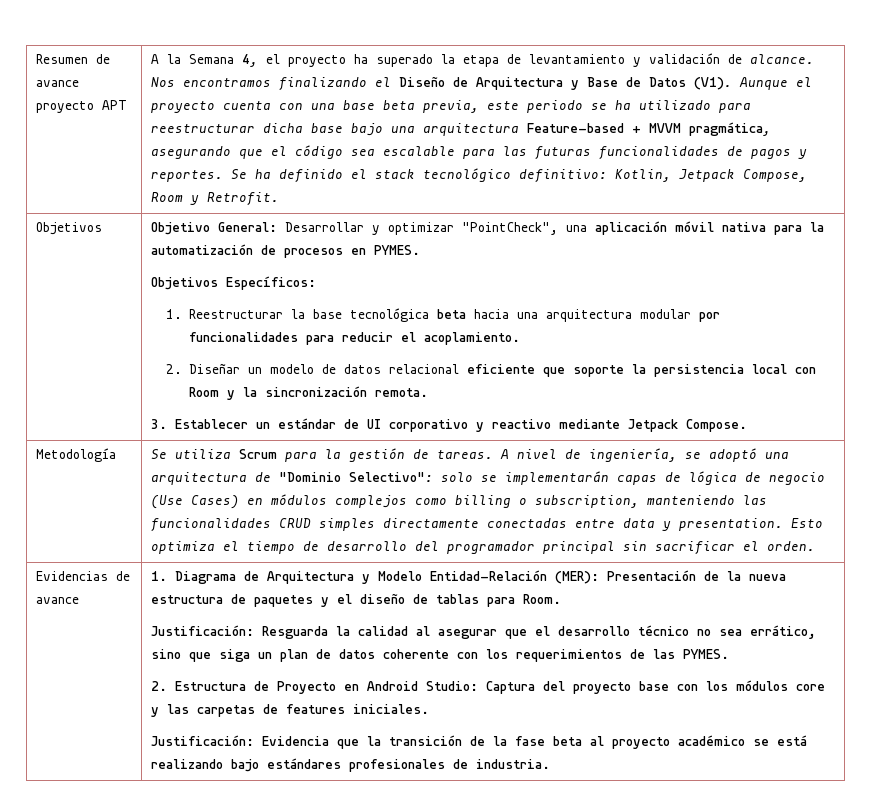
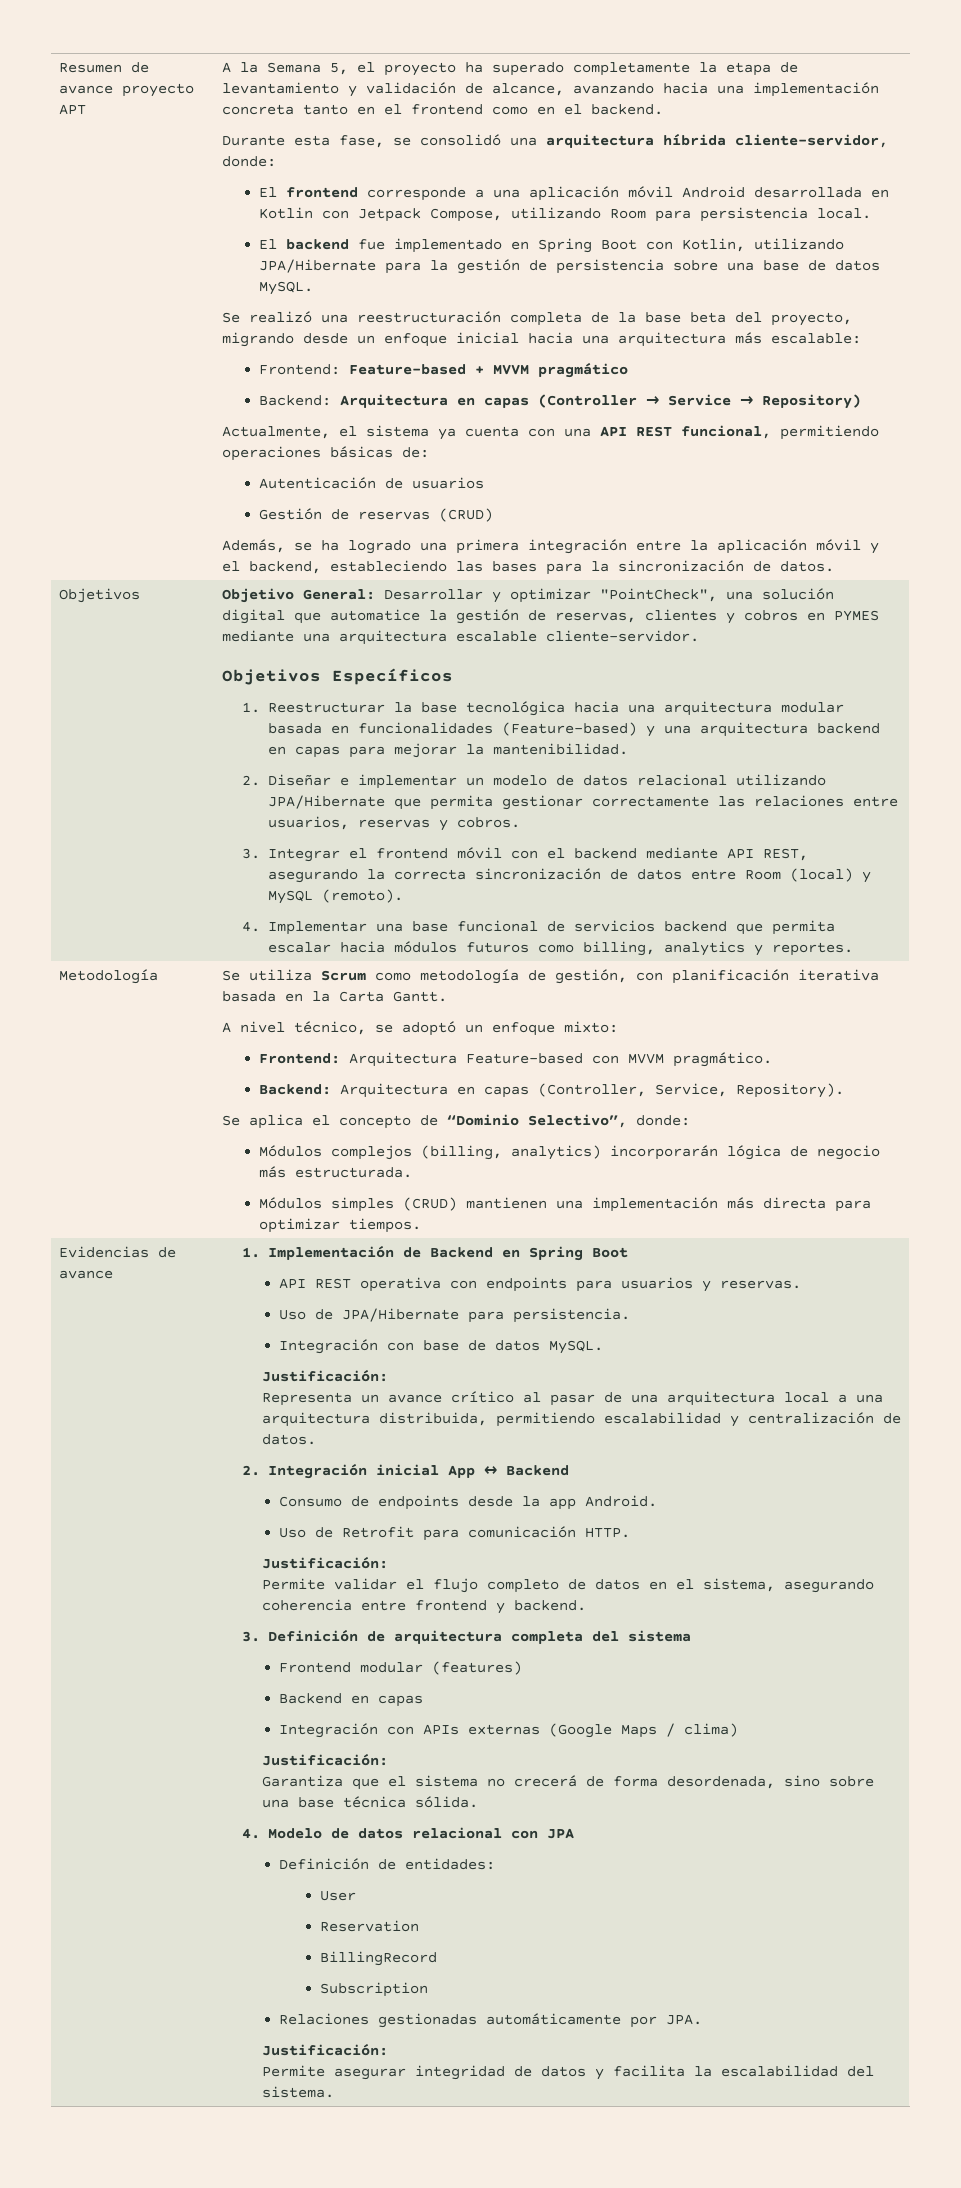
[241,54,258,67] 4, -> [329,63,348,75] 5,
(433, 60) none -> [572,62,690,76] completamente
[749,54,814,64] [150,76,812,91] [150,100,751,113] [150,122,771,136] [150,145,807,160] [150,168,807,183] [150,192,279,206] alcance. Nos encontramos finalizando el Diseño de Arquitectura y Base de Datos (V1). Aunque el proyecto cuenta con una base beta previa, este periodo se ha utilizado para reestructurar dicha base bajo una arquitectura Feature-based + MVVM pragmática, asegurando que el código sea escalable para las futuras funcionalidades de pagos y reportes. Se ha definido el stack tecnológico definitivo: Kotlin, Jetpack Compose, Room y Retrofit. -> [491,82,879,97] [221,104,663,115] [221,133,888,148] [221,156,276,167] [258,186,889,201] [258,207,871,222] [258,238,844,253] [258,259,880,274] [258,281,313,295] [221,311,852,326] [221,332,861,347] [258,362,628,378] [258,394,861,409] [221,425,879,440] [221,446,429,461] [258,477,484,489] [258,508,493,522] [221,539,879,554] [221,560,834,575] alcance, avanzando hacia una implementación concreta tanto en el frontend como en el backend. // Durante esta fase, se consolidó una arquitectura híbrida cliente-servidor, donde: // El frontend corresponde a una aplicación móvil Android desarrollada en Kotlin con Jetpack Compose, utilizando Room para persistencia local. // El backend fue implementado en Spring Boot con Kotlin, utilizando JPA/Hibernate para la gestión de persistencia sobre una base de datos MySQL. // Se realizó una reestructuración completa de la base beta del proyecto, migrando desde un enfoque inicial hacia una arquitectura más escalable: // Frontend: Feature-based + MVVM pragmático // Backend: Arquitectura en capas (Controller → Service → Repository) // Actualmente, el sistema ya cuenta con una API REST funcional, permitiendo operaciones básicas de: // Autenticación de usuarios // Gestión de reservas (CRUD) // Además, se ha logrado una primera integración entre la aplicación móvil y el backend, estableciendo las bases para la sincronización de datos.
[594,221,824,235] [150,244,420,258] [150,276,316,290] aplicación móvil nativa para la automatización de procesos en PYMES. // Objetivos Específicos: -> [761,588,834,600] [221,609,879,624] [221,630,699,645] [221,668,453,685] solución digital que automatice la gestión de reservas, clientes y cobros en PYMES mediante una arquitectura escalable cliente-servidor. // Objetivos Específicos
[436,309,466,319] beta -> (565, 708) none
[698,312,720,322] [188,332,520,345] por funcionalidades para reducir el acoplamiento. -> [267,722,880,737] [267,743,628,758] basada en funcionalidades (Feature-based) y una arquitectura backend en capas para mejorar la mantenibilidad.
(240, 368) none -> [339,774,457,789] e implementar
[466,364,816,377] [188,386,428,400] [150,418,747,432] [35,448,116,462] [150,448,789,462] [150,471,825,485] [150,494,767,509] [150,518,823,532] [150,541,815,555] [35,571,130,581] [35,597,79,604] [150,570,786,584] [150,593,561,607] [150,625,816,639] [150,649,729,662] [150,680,825,694] [150,704,429,717] [150,735,807,749] [150,758,550,772] eficiente que soporte la persistencia local con Room y la sincronización remota. // 3. Establecer un estándar de UI corporativo y reactivo mediante Jetpack Compose. // Metodología | Se utiliza Scrum para la gestión de tareas. A nivel de ingeniería, se adoptó una arquitectura de "Dominio Selectivo": solo se implementarán capas de lógica de negocio (Use Cases) en módulos complejos como billing o subscription, manteniendo las funcionalidades CRUD simples directamente conectadas entre data y presentation. Esto optimiza el tiempo de desarrollo del programador principal sin sacrificar el orden. // Evidencias de avance | 1. Diagrama de Arquitectura y Modelo Entidad-Relación (MER): Presentación de la nueva estructura de paquetes y el diseño de tablas para Room. // Justificación: Resguarda la calidad al asegurar que el desarrollo técnico no sea errático, sino que siga un plan de datos coherente con los requerimientos de las PYMES. // 2. Estructura de Proyecto en Android Studio: Captura del proyecto base con los módulos core y las carpetas de features iniciales. // Justificación: Evidencia que la transición de la fase beta al proyecto académico se está realizando bajo estándares profesionales de industria. -> [735,774,826,786] [267,795,898,810] [267,816,520,831] [241,847,808,862] [267,868,871,883] [267,889,403,904] [241,920,835,935] [267,941,853,956] [58,969,158,984] [221,969,879,984] [221,991,447,1002] [221,1021,618,1036] [258,1052,772,1067] [258,1083,844,1098] [221,1114,690,1129] [258,1145,880,1160] [258,1166,412,1178] [258,1197,871,1212] [258,1218,421,1233] [58,1246,176,1258] [58,1270,113,1279] [241,1245,628,1261] [279,1277,802,1292] [279,1308,631,1323] [279,1339,604,1354] [262,1369,389,1382] [262,1391,884,1406] [262,1412,902,1427] [262,1434,317,1445] [241,1463,569,1479] [279,1495,658,1510] [279,1526,631,1541] [262,1556,389,1569] [262,1578,875,1593] [262,1599,587,1614] [241,1629,691,1644] [279,1661,523,1675] [279,1693,424,1707] [279,1723,739,1738] [262,1753,389,1766] [262,1775,875,1790] [262,1796,479,1808] [241,1827,574,1839] [279,1858,496,1870] [319,1890,356,1901] [319,1920,419,1932] [319,1951,437,1966] [319,1982,428,1997] [279,2013,703,2028] [262,2043,389,2056] [262,2065,875,2080] [262,2086,335,2098] utilizando JPA/Hibernate que permita gestionar correctamente las relaciones entre usuarios, reservas y cobros. // 3. Integrar el frontend móvil con el backend mediante API REST, asegurando la correcta sincronización de datos entre Room (local) y MySQL (remoto). // 4. Implementar una base funcional de servicios backend que permita escalar hacia módulos futuros como billing, analytics y reportes. // Metodología | Se utiliza Scrum como metodología de gestión, con planificación iterativa basada en la Carta Gantt. // A nivel técnico, se adoptó un enfoque mixto: // Frontend: Arquitectura Feature-based con MVVM pragmático. // Backend: Arquitectura en capas (Controller, Service, Repository). // Se aplica el concepto de “Dominio Selectivo”, donde: // Módulos complejos (billing, analytics) incorporarán lógica de negocio más estructurada. // Módulos simples (CRUD) mantienen una implementación más directa para optimizar tiempos. // Evidencias de avance | 1. Implementación de Backend en Spring Boot // API REST operativa con endpoints para usuarios y reservas. // Uso de JPA/Hibernate para persistencia. // Integración con base de datos MySQL. // Justificación: // Representa un avance crítico al pasar de una arquitectura local a una arquitectura distribuida, permitiendo escalabilidad y centralización de datos. // 2. Integración inicial App ↔ Backend // Consumo de endpoints desde la app Android. // Uso de Retrofit para comunicación HTTP. // Justificación: // Permite validar el flujo completo de datos en el sistema, asegurando coherencia entre frontend y backend. // 3. Definición de arquitectura completa del sistema // Frontend modular (features) // Backend en capas // Integración con APIs externas (Google Maps / clima) // Justificación: // Garantiza que el sistema no crecerá de forma desordenada, sino sobre una base técnica sólida. // 4. Modelo de datos relacional con JPA // Definición de entidades: // User // Reservation // BillingRecord // Subscription // Relaciones gestionadas automáticamente por JPA. // Justificación: // Permite asegurar integridad de datos y facilita la escalabilidad del sistema.

